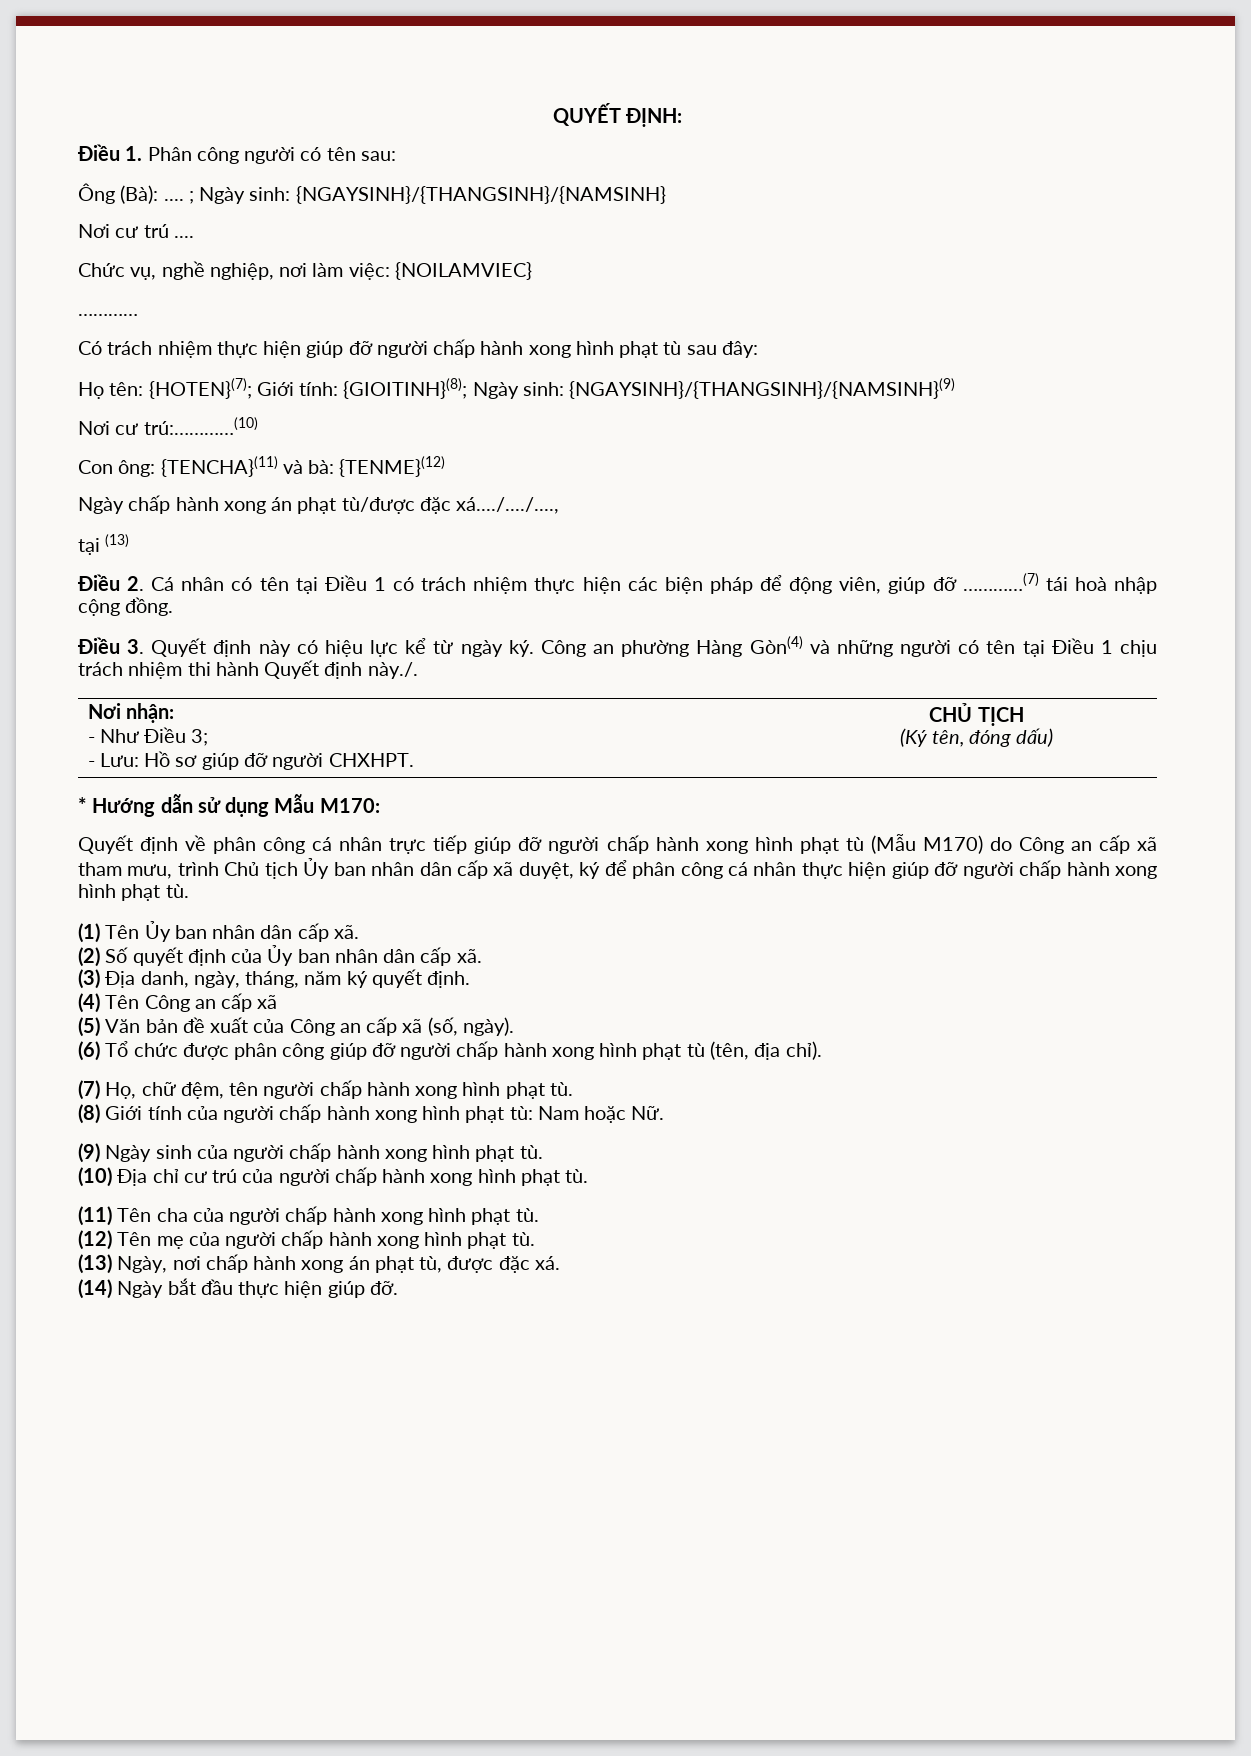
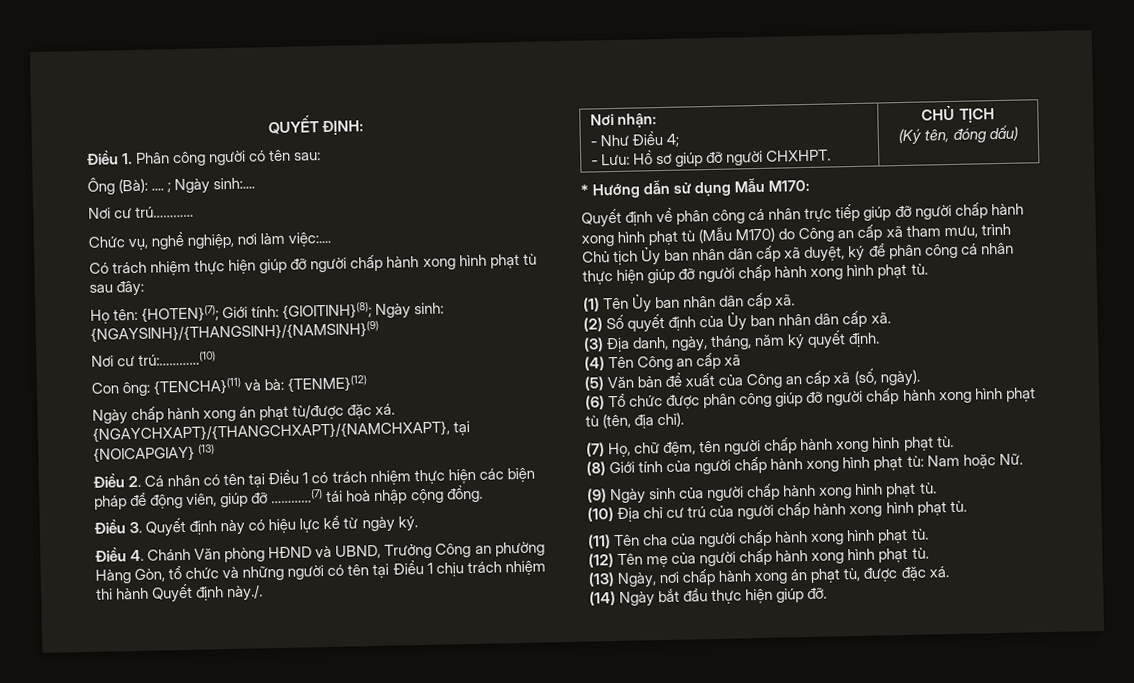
[249,186,666,204] [78,224,194,238] sinh: {NGAYSINH}/{THANGSINH}/{NAMSINH} // Nơi cư trú .... -> [213,177,256,190] [88,205,195,219] sinh:.... // Nơi cư trú…………
[348,262,532,280] [78,314,138,316] việc: {NOILAMVIEC} // ………… -> [288,231,332,247] việc:....
[456,497,560,514] [78,538,100,555] xá..../..../...., // tại -> [375,403,396,415] [92,420,471,443] [93,445,195,463] xá. {NGAYCHXAPT}/{THANGCHXAPT}/{NAMCHXAPT}, tại {NOICAPGIAY}
(534, 648) none -> [95,543,433,563] // Điều 4. Chánh Văn phòng HĐND và UBND, Trưởng
[749,636,803,654] Gòn(4) -> [134,566,220,583] Gòn, tổ chức
[191,729,209,746] 3; -> [665,133,679,147] 4;

